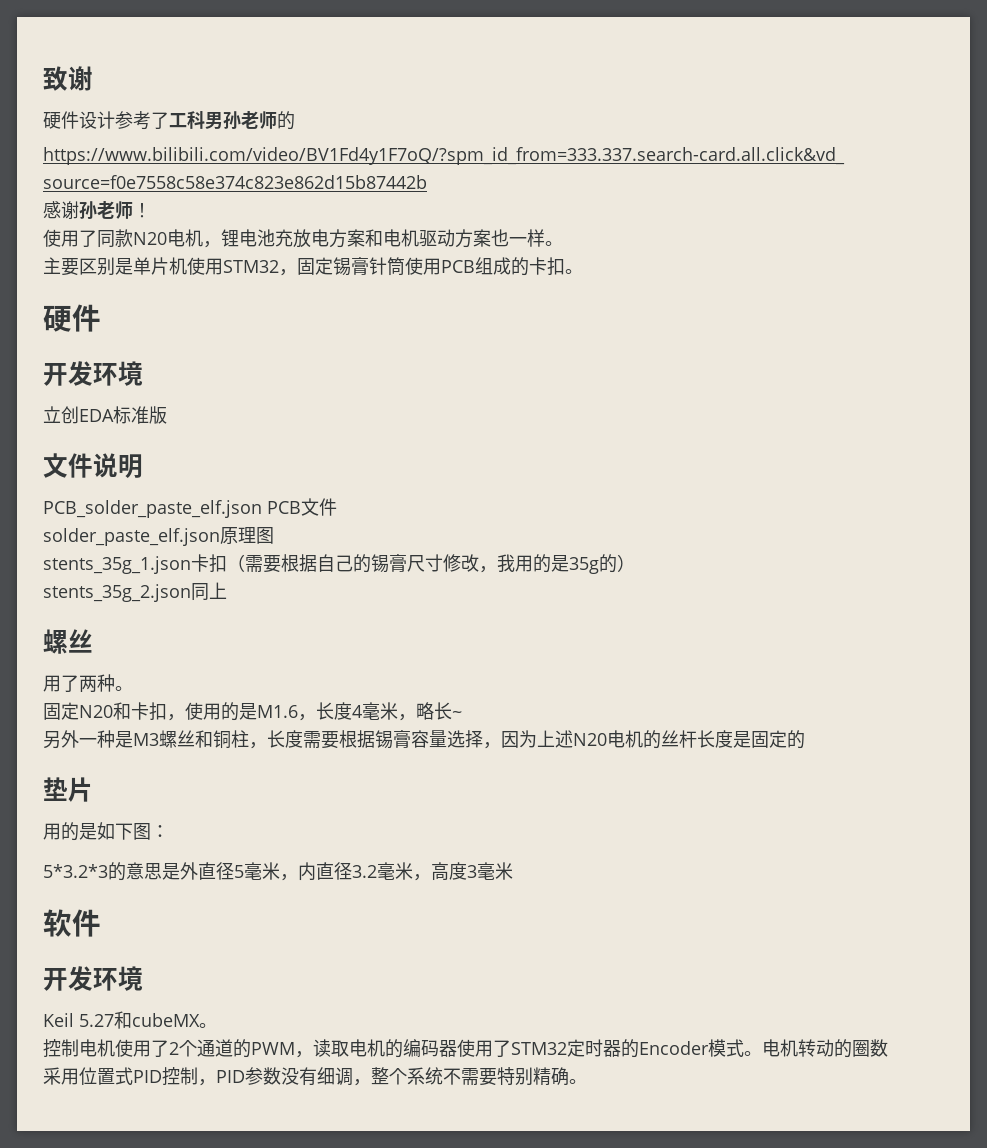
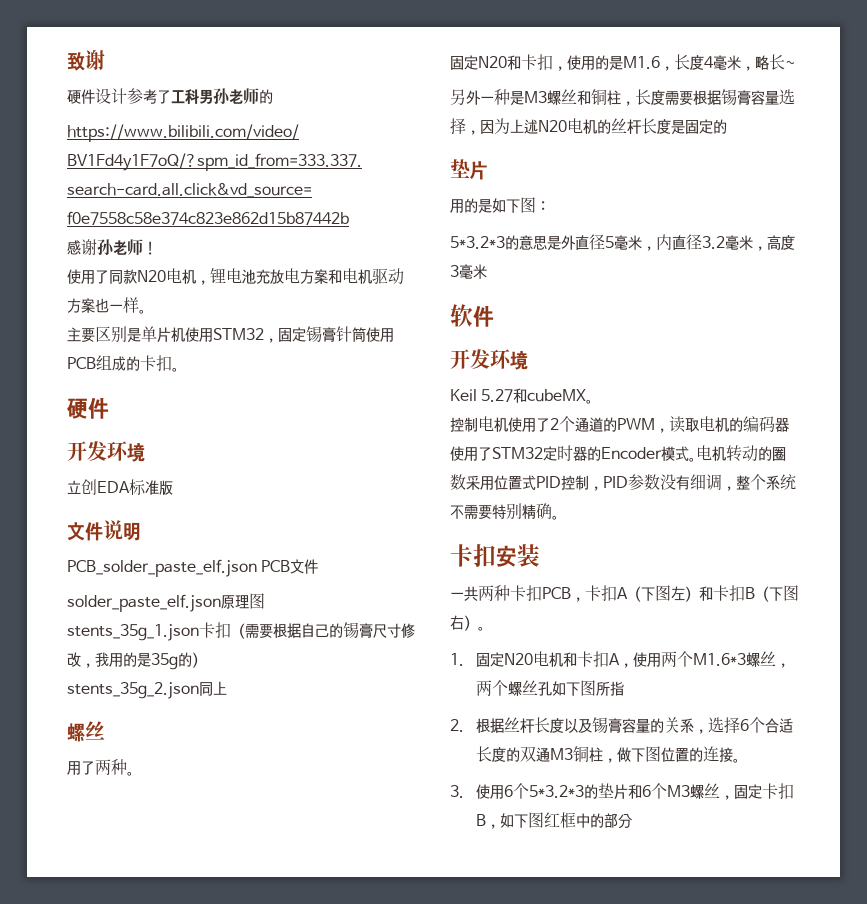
(587, 1081) none -> [450,544,540,567] [450,585,799,602] [450,615,485,631] [450,651,790,668] [475,680,624,696] [450,717,793,734] [475,746,740,763] [450,783,794,800] [475,812,632,829] // 卡扣安装 // 一共两种卡扣PCB，卡扣A（下图左）和卡扣B（下图右）。 // 1.固定N20电机和卡扣A，使用两个M1.6*3螺丝，两个螺丝孔如下图所指 // 2.根据丝杆长度以及锡膏容量的关系，选择6个合适长度的双通M3铜柱，做下图位置的连接。 // 3.使用6个5*3.2*3的垫片和6个M3螺丝，固定卡扣B，如下图红框中的部分

